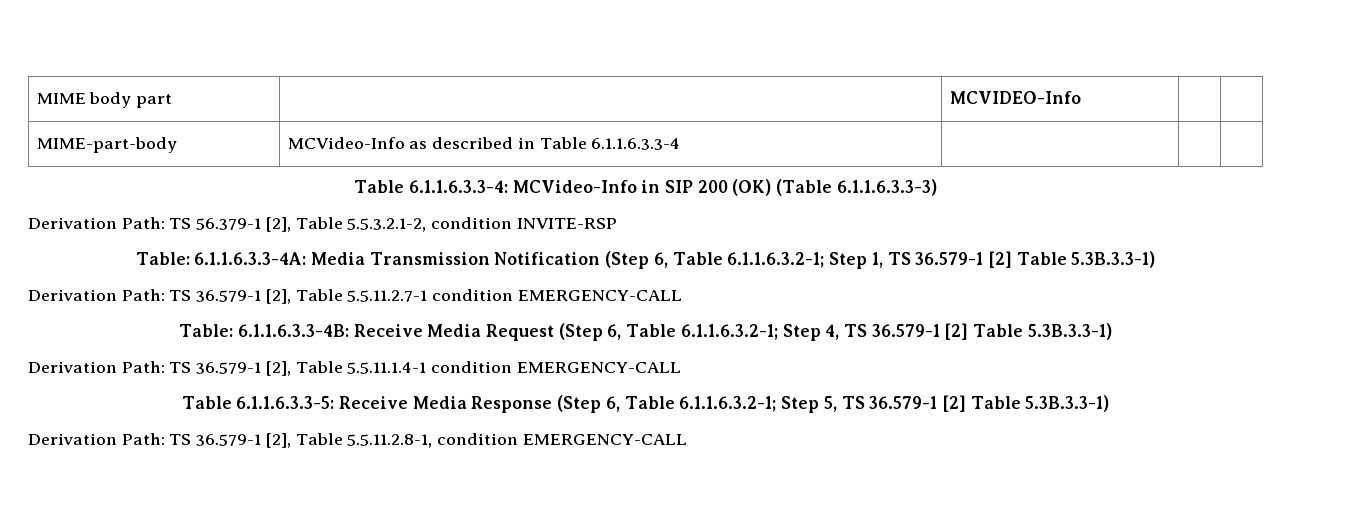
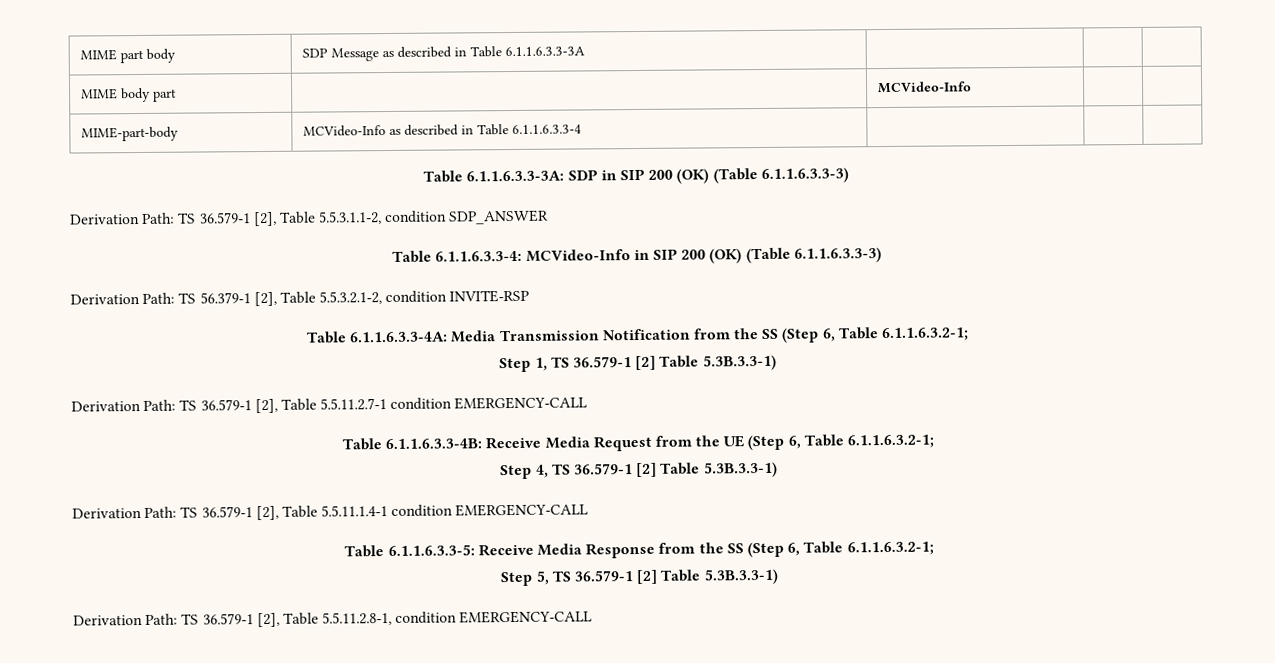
[36,93,86,104] MIME -> [80,48,177,64] [302,46,586,62] [81,88,119,100] MIME part body | SDP Message as described in Table 6.1.1.6.3.3-3A | | | // MIME
[949,91,1081,104] MCVIDEO-Info -> [878,81,973,94] MCVideo-Info
(681, 144) none -> [423,167,849,184] [70,209,550,227] // Table 6.1.1.6.3.3-3A: SDP in SIP 200 (OK) (Table 6.1.1.6.3.3-3) // Derivation Path: TS 36.579-1 [2], Table 5.5.3.1.1-2, condition SDP_ANSWER
[135,252,190,265] Table: -> [305,331,347,344] Table
[605,251,825,269] (Step 6, Table 6.1.1.6.3.2-1; -> [692,327,970,343] from the SS (Step 6, Table 6.1.1.6.3.2-1; //
[179,324,234,337] Table: -> [341,438,382,451] Table
[558,323,778,341] (Step 6, Table 6.1.1.6.3.2-1; -> [654,434,935,451] from the UE (Step 6, Table 6.1.1.6.3.2-1; //
[557,395,777,413] (Step 6, Table 6.1.1.6.3.2-1; -> [658,541,934,558] from the SS (Step 6, Table 6.1.1.6.3.2-1; //

